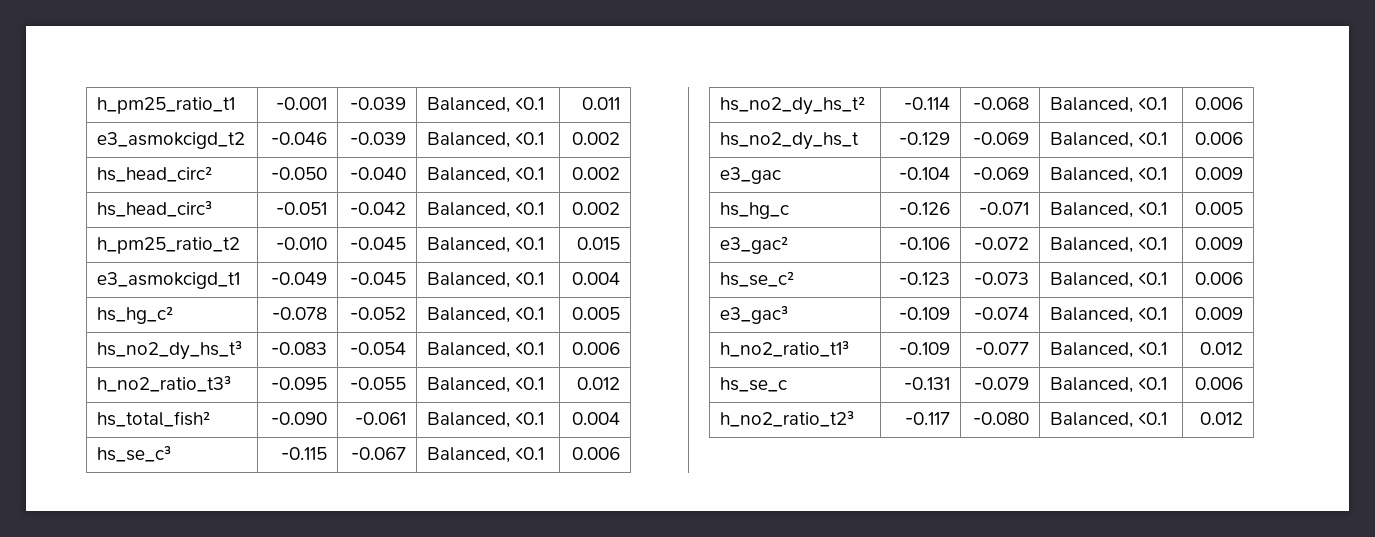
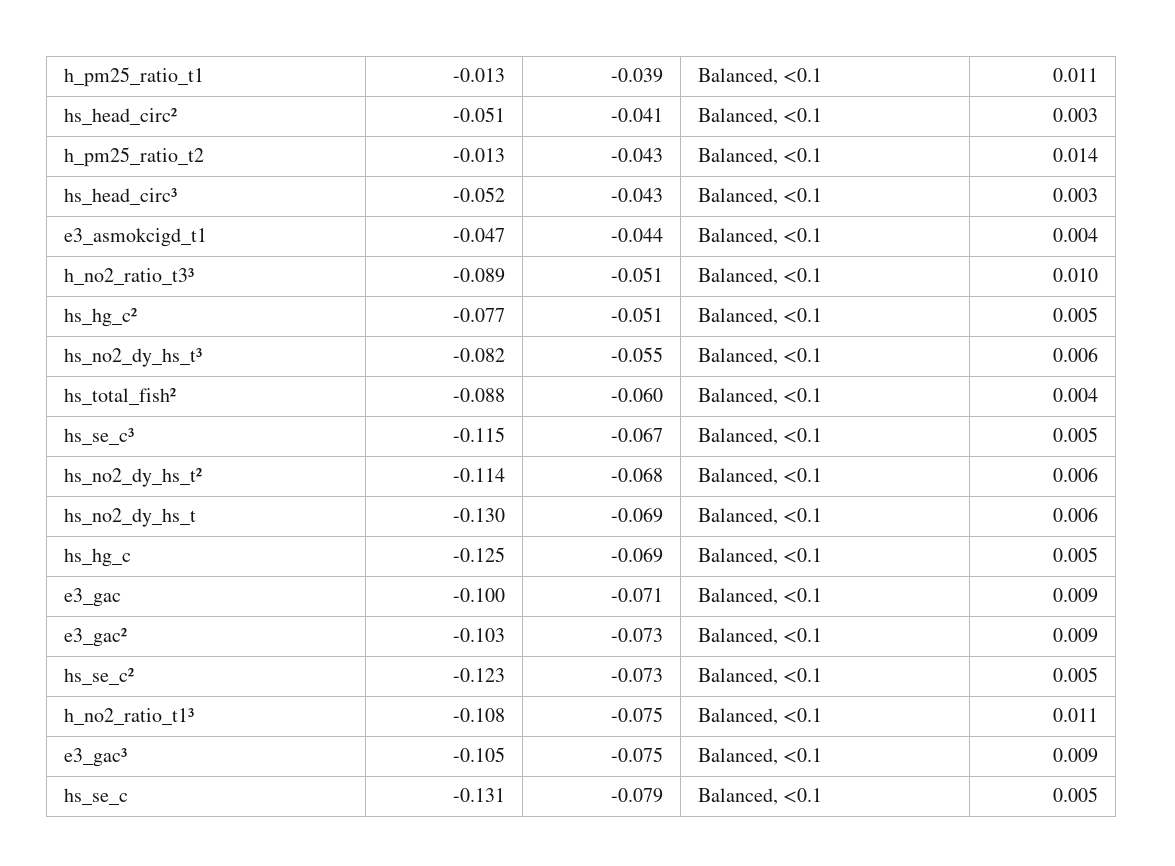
[275,97,327,110] -0.001 -> [453,68,506,82] -0.013
[97,132,246,149] [270,132,327,145] [349,132,406,145] [427,132,545,148] [571,132,620,145] [97,166,213,182] [270,167,327,180] [349,167,406,180] [427,167,545,183] [571,167,620,180] e3_asmokcigd_t2 | -0.046 | -0.039 | Balanced, <0.1 | 0.002 // hs_head_circ² | -0.050 | -0.040 | Balanced, <0.1 | 0.002 -> [63,108,177,125] [453,107,506,122] [611,108,664,122] [697,108,823,125] [1053,108,1099,122] [63,147,204,167] [453,148,506,162] [611,148,664,162] [697,148,823,165] [1053,148,1099,162] hs_head_circ² | -0.051 | -0.041 | Balanced, <0.1 | 0.003 // h_pm25_ratio_t2 | -0.013 | -0.043 | Balanced, <0.1 | 0.014
[275,202,327,215] [349,202,406,215] [427,202,545,218] [571,202,620,215] [97,237,241,254] [275,237,327,250] [349,237,406,250] [427,237,545,253] [576,237,620,250] -0.051 | -0.042 | Balanced, <0.1 | 0.002 // h_pm25_ratio_t2 | -0.010 | -0.045 | Balanced, <0.1 | 0.015 -> [453,187,506,202] [611,188,664,202] [697,188,823,205] [1053,188,1099,202] -0.052 | -0.043 | Balanced, <0.1 | 0.003
[270,272,327,285] [349,272,406,285] [427,272,545,288] [571,272,620,285] -0.049 | -0.045 | Balanced, <0.1 | 0.004 -> [453,228,506,242] [611,228,664,242] [697,228,823,245] [1053,228,1099,242] [63,268,194,285] [453,268,506,283] [611,267,664,282] [697,268,823,285] [1053,268,1099,282] -0.047 | -0.044 | Balanced, <0.1 | 0.004 // h_no2_ratio_t3³ | -0.089 | -0.051 | Balanced, <0.1 | 0.010
[271,307,327,320] [349,307,406,320] -0.078 | -0.052 -> [453,308,506,322] [611,307,664,322] -0.077 | -0.051
[270,342,327,355] [349,342,406,355] [427,342,545,358] [571,342,620,355] [97,376,232,392] [270,377,327,390] [349,377,406,390] [427,377,545,393] [576,377,620,390] -0.083 | -0.054 | Balanced, <0.1 | 0.006 // h_no2_ratio_t3³ | -0.095 | -0.055 | Balanced, <0.1 | 0.012 -> [453,348,506,362] [611,347,664,362] [697,348,823,365] [1053,347,1099,362] -0.082 | -0.055 | Balanced, <0.1 | 0.006
[270,412,327,425] [354,412,406,425] -0.090 | -0.061 -> [453,388,506,402] [611,387,664,402] -0.088 | -0.060
[571,447,620,460] 0.006 -> [1053,427,1099,442] 0.005
[898,132,950,145] -0.129 -> [453,508,506,522] -0.130
[720,167,782,184] [898,167,950,180] [972,167,1029,180] [1050,167,1168,183] [1194,167,1243,180] [720,202,790,219] [898,202,950,215] e3_gac | -0.104 | -0.069 | Balanced, <0.1 | 0.009 // hs_hg_c | -0.126 -> [63,548,131,567] [453,547,506,562] [611,547,664,563] [697,548,823,565] [1053,547,1099,562] [63,588,121,607] [453,588,506,602] hs_hg_c | -0.125 | -0.069 | Balanced, <0.1 | 0.005 // e3_gac | -0.100
[1194,202,1243,215] 0.005 -> [1053,588,1099,603] 0.009
[898,237,950,250] [973,237,1029,250] -0.106 | -0.072 -> [453,628,506,642] [611,628,664,642] -0.103 | -0.073
[1194,272,1243,285] 0.006 -> [1053,667,1099,682] [63,708,194,725] [453,708,506,722] [611,707,664,722] [697,708,823,725] [1053,708,1099,722] 0.005 // h_no2_ratio_t1³ | -0.108 | -0.075 | Balanced, <0.1 | 0.011
[898,307,950,320] [973,307,1029,320] [1050,307,1168,323] [1194,307,1243,320] [720,341,850,357] [898,342,950,355] [974,342,1029,355] [1050,342,1168,358] [1199,342,1243,355] -0.109 | -0.074 | Balanced, <0.1 | 0.009 // h_no2_ratio_t1³ | -0.109 | -0.077 | Balanced, <0.1 | 0.012 -> [453,747,506,762] [611,747,664,762] [697,748,823,765] [1053,748,1099,763] -0.105 | -0.075 | Balanced, <0.1 | 0.009
[1194,377,1243,390] [720,411,855,427] [904,412,950,425] [972,412,1029,425] [1050,412,1168,428] [1199,412,1243,425] 0.006 // h_no2_ratio_t2³ | -0.117 | -0.080 | Balanced, <0.1 | 0.012 -> [1053,787,1099,802] 0.005

